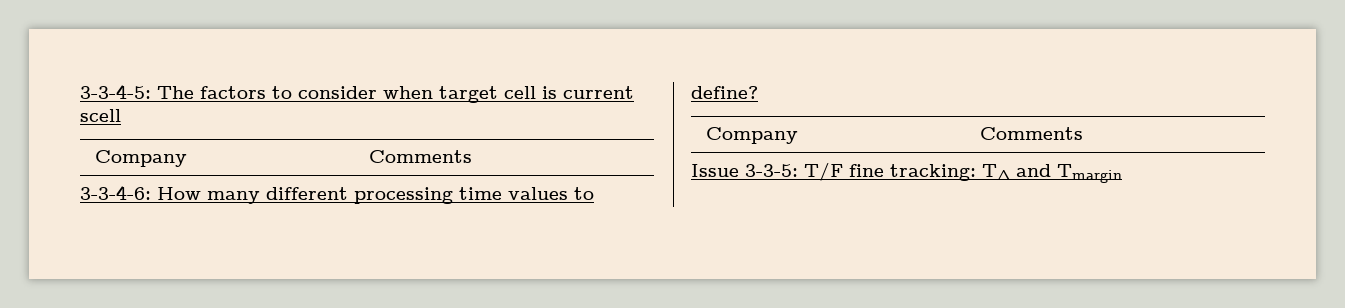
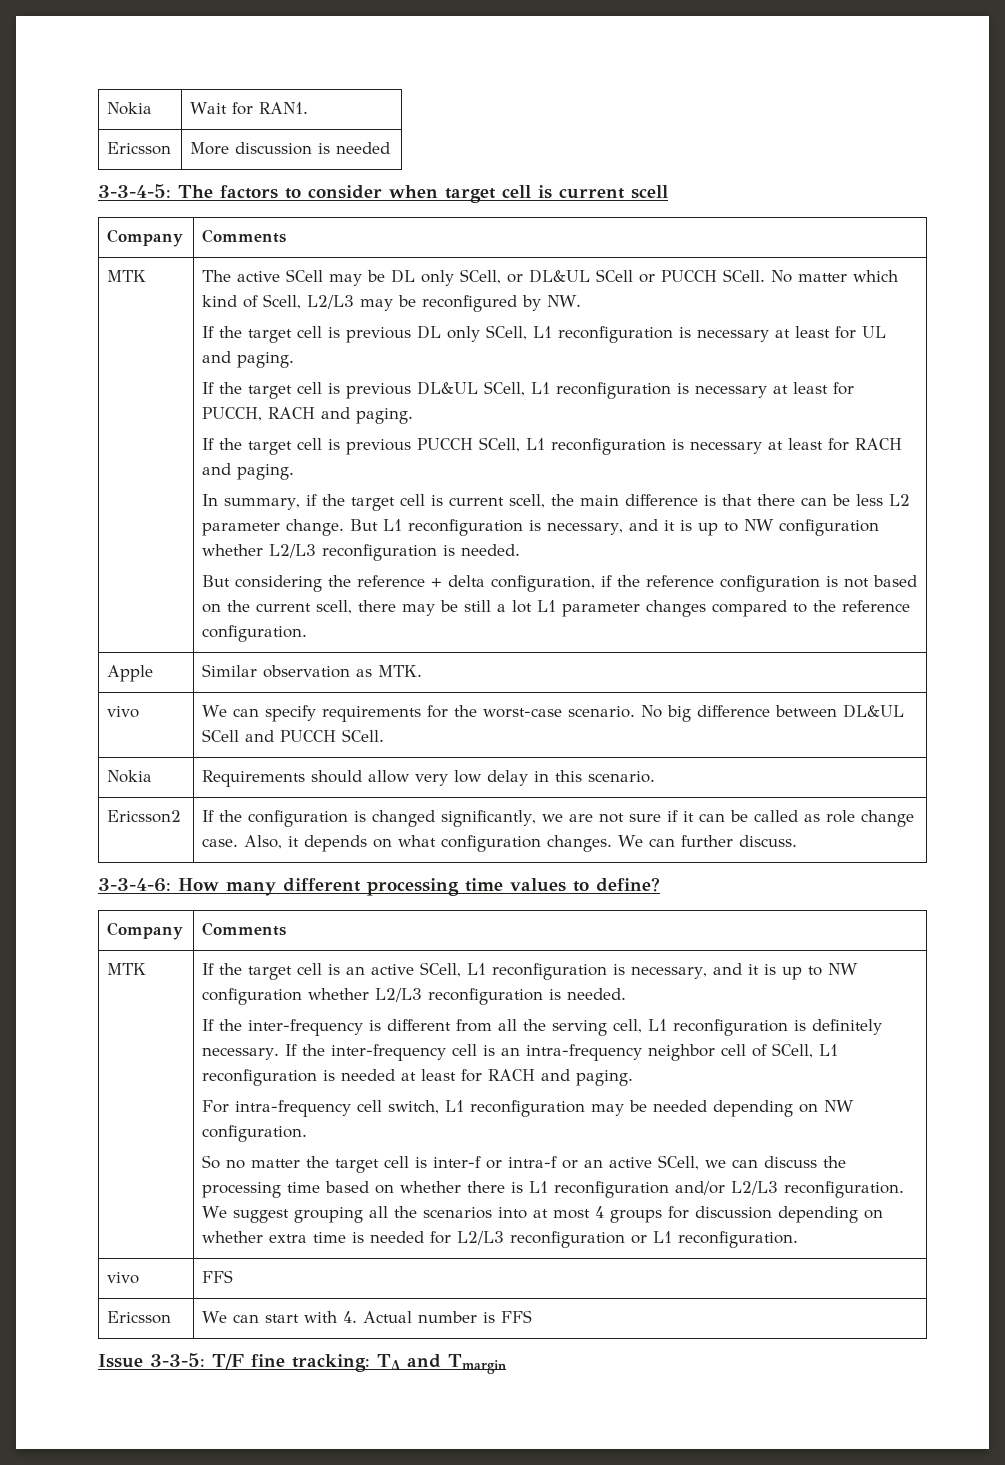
(80, 91) none -> [107,102,153,115] [190,102,309,115] [107,142,172,155] [190,142,391,155] Nokia | Wait for RAN1. // Ericsson | More discussion is needed //
(472, 156) none -> [107,270,147,282] [202,269,899,286] [202,294,582,312] [202,325,887,343] [202,351,295,368] [202,381,855,399] [202,407,414,424] [202,437,903,455] [202,463,295,480] [202,494,911,511] [202,519,880,536] [202,544,521,561] [202,575,918,592] [202,600,911,617] [202,625,308,642] [107,665,154,682] [202,664,423,678] [107,706,140,718] [202,704,905,722] [202,729,385,742] [107,770,153,783] [202,770,656,787] [107,810,182,823] [202,810,915,827] [202,835,798,852] // MTK | The active SCell may be DL only SCell, or DL&UL SCell or PUCCH SCell. No matter which kind of Scell, L2/L3 may be reconfigured by NW. // If the target cell is previous DL only SCell, L1 reconfiguration is necessary at least for UL and paging. // If the target cell is previous DL&UL SCell, L1 reconfiguration is necessary at least for PUCCH, RACH and paging. // If the target cell is previous PUCCH SCell, L1 reconfiguration is necessary at least for RACH and paging. // In summary, if the target cell is current scell, the main difference is that there can be less L2 parameter change. But L1 reconfiguration is necessary, and it is up to NW configuration whether L2/L3 reconfiguration is needed. // But considering the reference + delta configuration, if the reference configuration is not based on the current scell, there may be still a lot L1 parameter changes compared to the reference configuration. // Apple | Similar observation as MTK. // vivo | We can specify requirements for the worst-case scenario. No big difference between DL&UL SCell and PUCCH SCell. // Nokia | Requirements should allow very low delay in this scenario. // Ericsson2 | If the configuration is changed significantly, we are not sure if it can be called as role change case. Also, it depends on what configuration changes. We can further discuss.
(1083, 133) none -> [107,963,147,975] [202,962,859,980] [202,988,627,1005] [202,1019,883,1036] [202,1043,839,1061] [202,1069,634,1086] [202,1100,855,1117] [202,1125,308,1142] [202,1155,847,1173] [202,1181,905,1198] [202,1206,884,1223] [202,1231,799,1248] [107,1272,140,1284] [202,1270,234,1283] [107,1311,172,1324] [202,1310,533,1323] // MTK | If the target cell is an active SCell, L1 reconfiguration is necessary, and it is up to NW configuration whether L2/L3 reconfiguration is needed. // If the inter-frequency is different from all the serving cell, L1 reconfiguration is definitely necessary. If the inter-frequency cell is an intra-frequency neighbor cell of SCell, L1 reconfiguration is needed at least for RACH and paging. // For intra-frequency cell switch, L1 reconfiguration may be needed depending on NW configuration. // So no matter the target cell is inter-f or intra-f or an active SCell, we can discuss the processing time based on whether there is L1 reconfiguration and/or L2/L3 reconfiguration. We suggest grouping all the scenarios into at most 4 groups for discussion depending on whether extra time is needed for L2/L3 reconfiguration or L1 reconfiguration. // vivo | FFS // Ericsson | We can start with 4. Actual number is FFS

